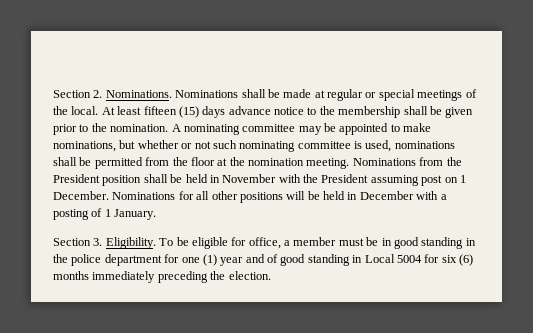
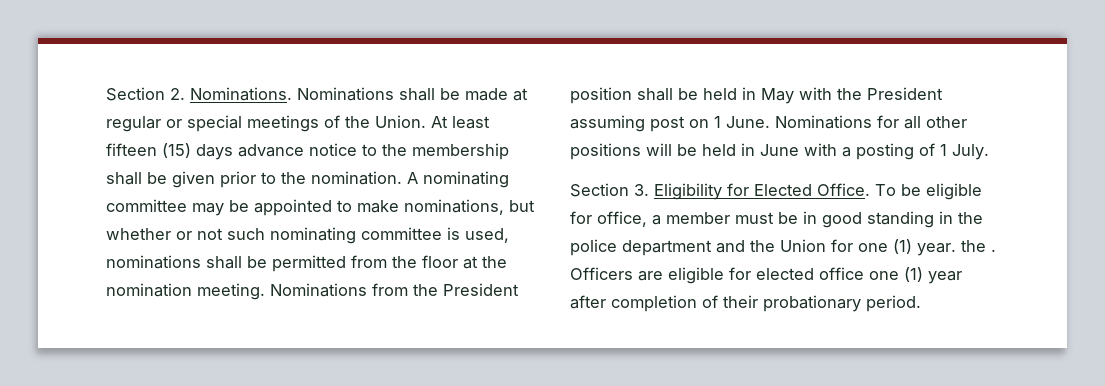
[71,106,99,115] local. -> [375,115,426,128] Union.
[222,174,277,183] November -> [761,88,794,104] May
[53,191,109,200] December. -> [726,116,770,128] June.
[359,191,414,200] December -> [760,144,799,156] June
[114,209,157,220] January. -> [952,144,989,160] July.
[105,237,156,249] Eligibility. -> [654,183,870,200] Eligibility for Elected Office.
[164,254,473,266] [53,271,271,283] for one (1) year and of good standing in Local 5004 for six (6) months immediately preceding the election. -> [716,239,996,256] [570,267,962,284] [570,295,921,312] and the Union for one (1) year. the . Officers are eligible for elected office one (1) year after completion of their probationary period.

